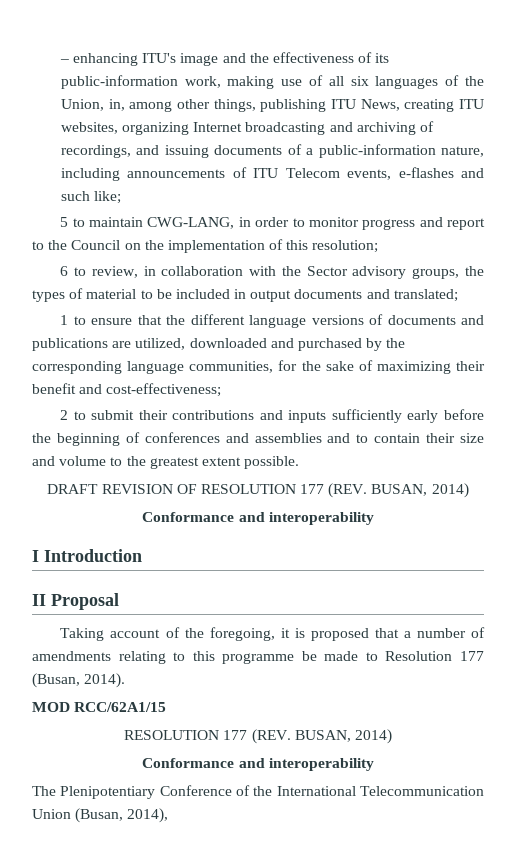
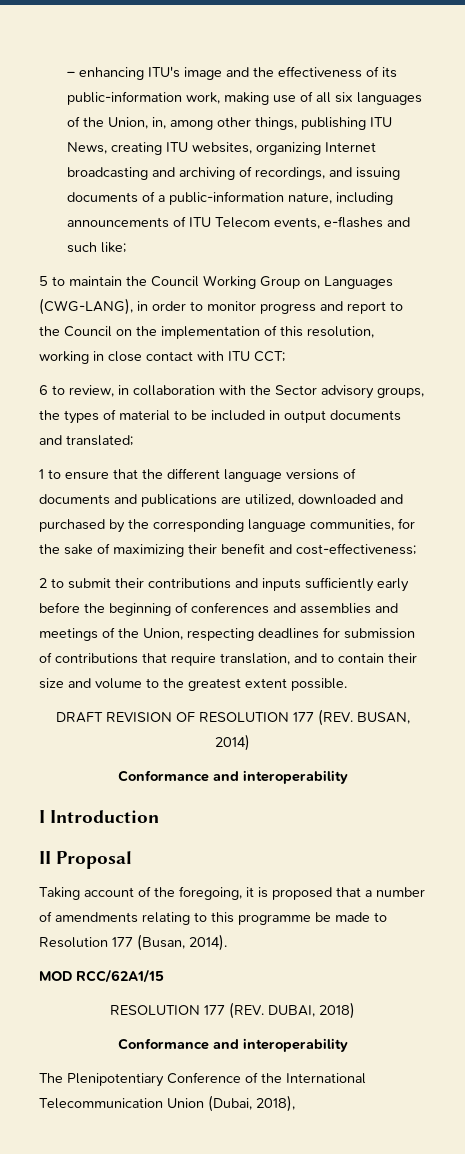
[147,217,235,229] CWG-LANG, -> [126,275,393,289] [39,298,133,315] the Council Working Group on Languages (CWG-LANG),
[312,240,379,253] resolution; -> [307,326,374,338] [39,351,285,364] resolution, working in close contact with ITU CCT;
(351, 438) none -> [39,627,415,641] [39,652,317,666] meetings of the Union, respecting deadlines for submission of contributions that require translation, and
[294,729,392,744] BUSAN, 2014) -> [268,1002,355,1019] DUBAI, 2018)
[75,808,169,823] (Busan, 2014), -> [208,1095,295,1112] (Dubai, 2018),

